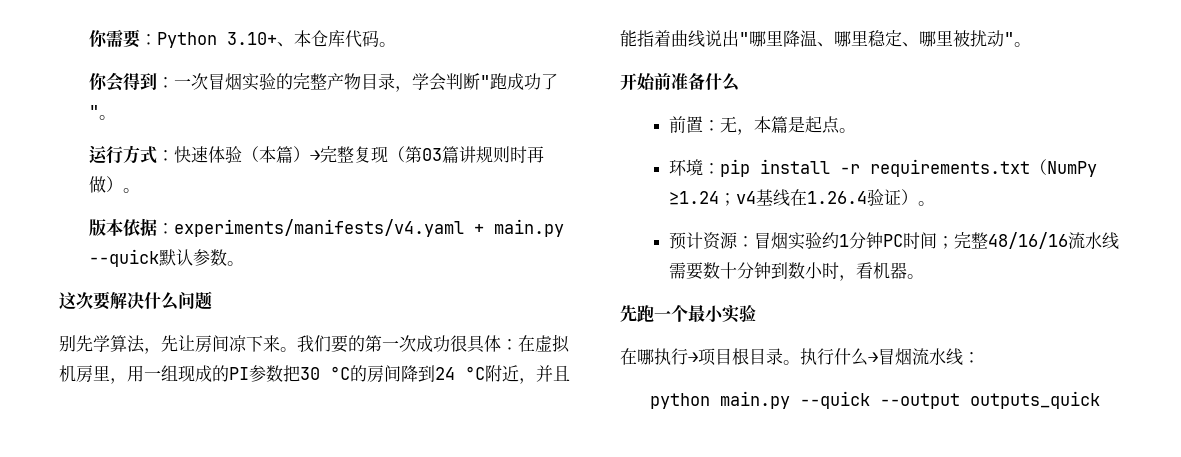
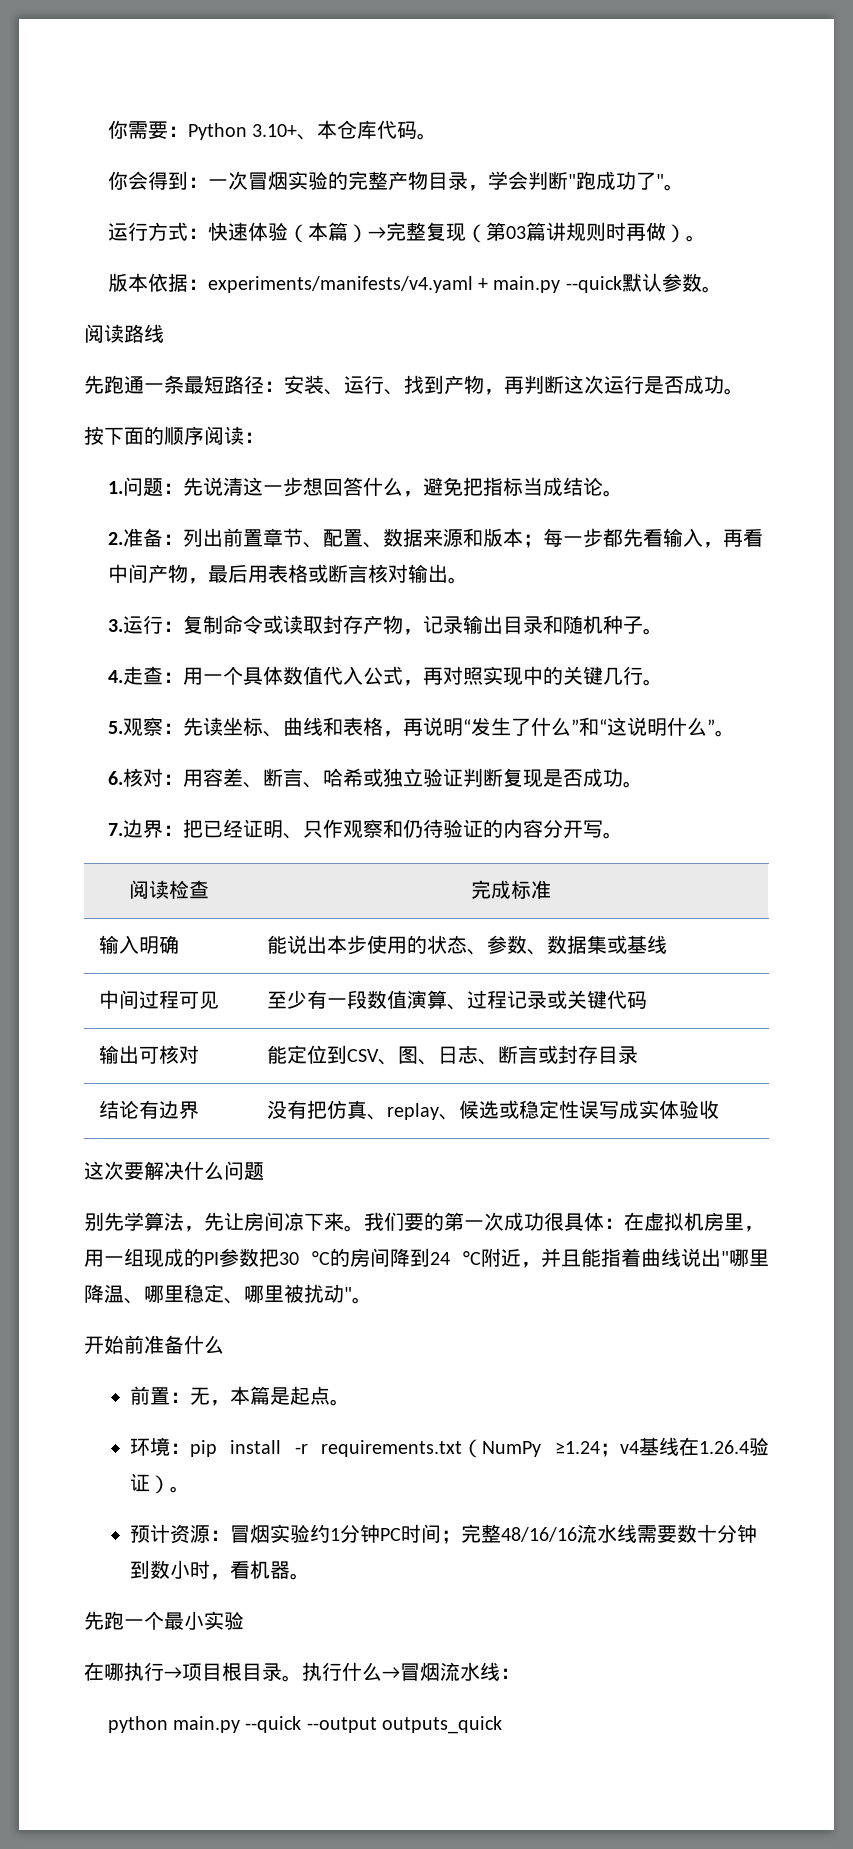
(245, 263) none -> [84,324,164,343] [84,375,744,395] [84,426,264,445] [107,477,623,497] [107,528,763,548] [107,564,468,584] [107,615,663,635] [107,666,663,686] [107,717,735,737] [107,768,643,788] [107,819,623,839] [128,880,209,899] [470,880,551,899] [99,935,180,954] [267,935,668,955] [99,990,220,1009] [267,990,648,1010] [99,1045,200,1064] [267,1045,639,1065] [99,1100,200,1119] [267,1100,720,1120] // 阅读路线 // 先跑通一条最短路径：安装、运行、找到产物，再判断这次运行是否成功。 // 按下面的顺序阅读： // 1.问题：先说清这一步想回答什么，避免把指标当成结论。 // 2.准备：列出前置章节、配置、数据来源和版本；每一步都先看输入，再看中间产物，最后用表格或断言核对输出。 // 3.运行：复制命令或读取封存产物，记录输出目录和随机种子。 // 4.走查：用一个具体数值代入公式，再对照实现中的关键几行。 // 5.观察：先读坐标、曲线和表格，再说明“发生了什么”和“这说明什么”。 // 6.核对：用容差、断言、哈希或独立验证判断复现是否成功。 // 7.边界：把已经证明、只作观察和仍待验证的内容分开写。 // 阅读检查 | 完成标准 // 输入明确 | 能说出本步使用的状态、参数、数据集或基线 // 中间过程可见 | 至少有一段数值演算、过程记录或关键代码 // 输出可核对 | 能定位到CSV、图、日志、断言或封存目录 // 结论有边界 | 没有把仿真、replay、候选或稳定性误写成实体验收

